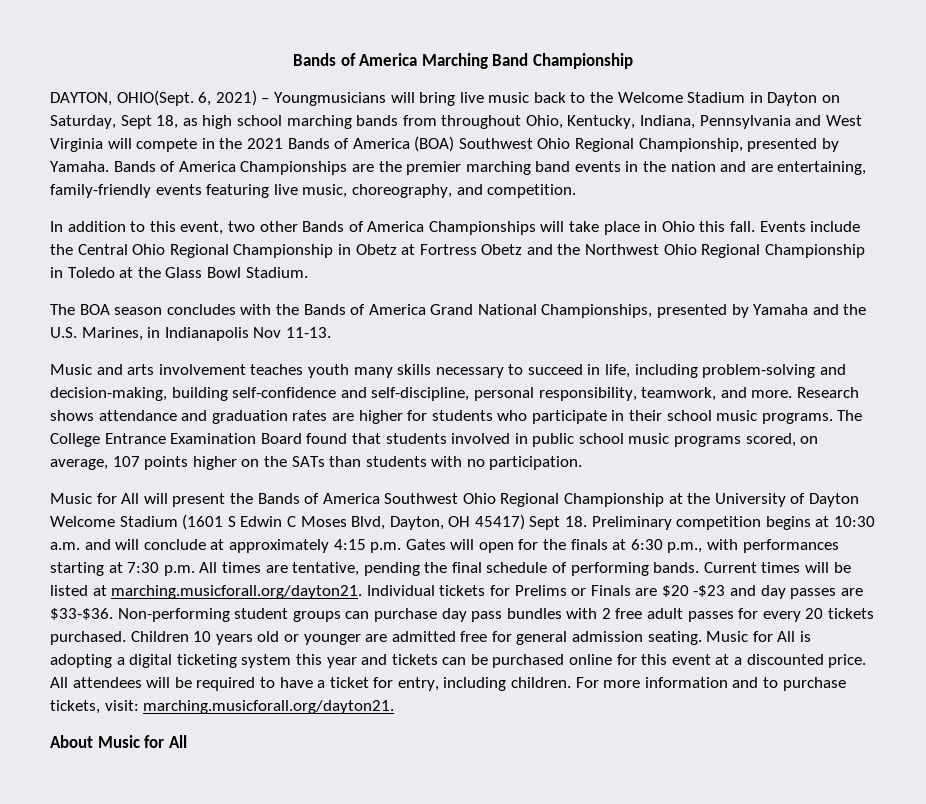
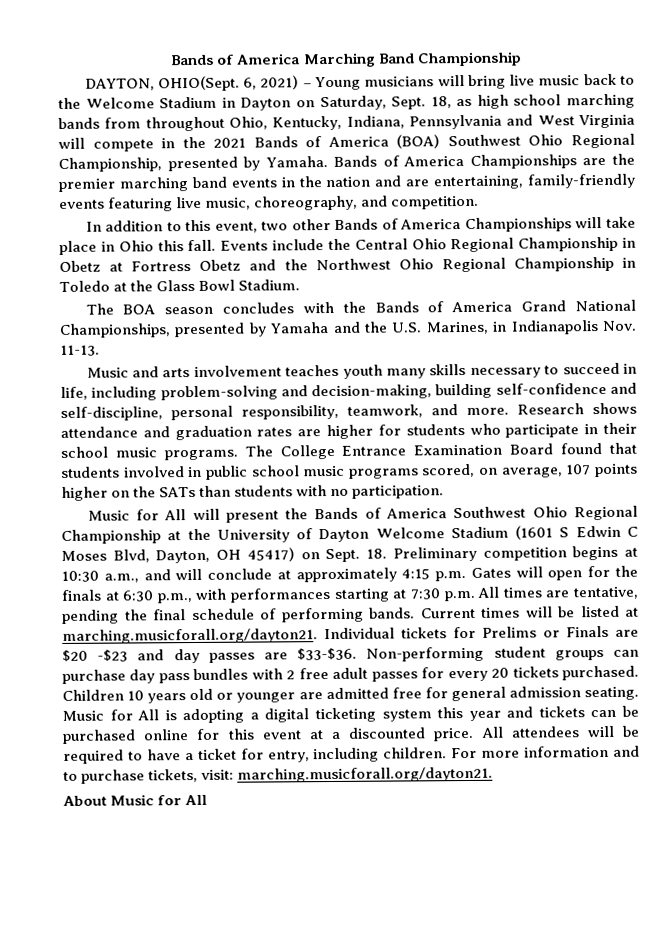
[273,92,386,106] Youngmusicians -> [315,76,435,91] Young musicians
[120,115,152,129] Sept -> [391,96,427,110] Sept.
[253,327,282,338] Nov -> [602,320,637,331] Nov.
[529,516,561,530] Sept -> [300,548,361,563] on Sept.
[50,542,80,550] a.m. -> [103,573,139,583] a.m.,

